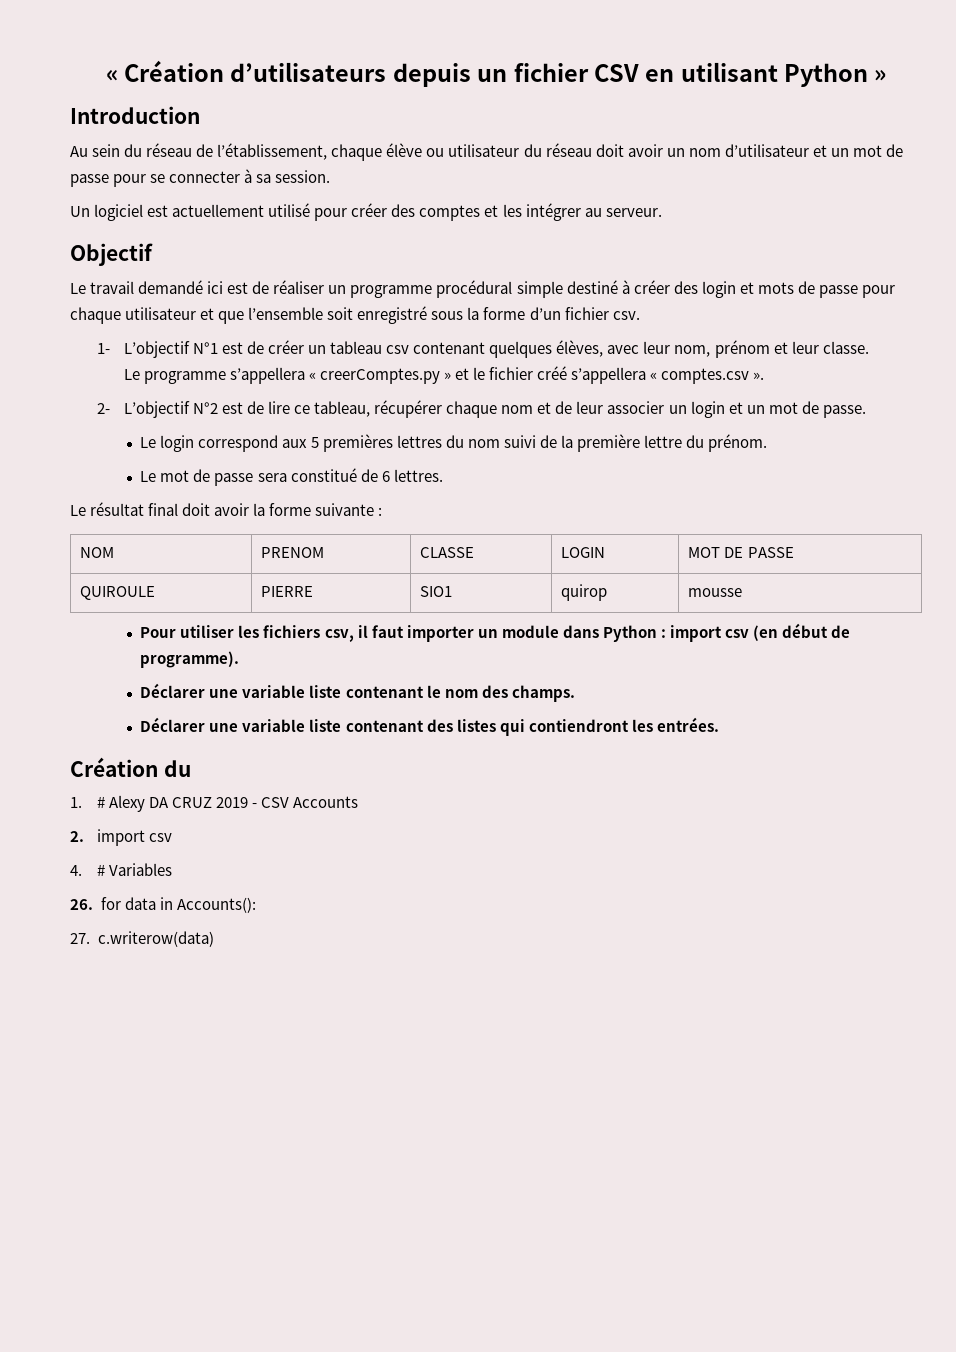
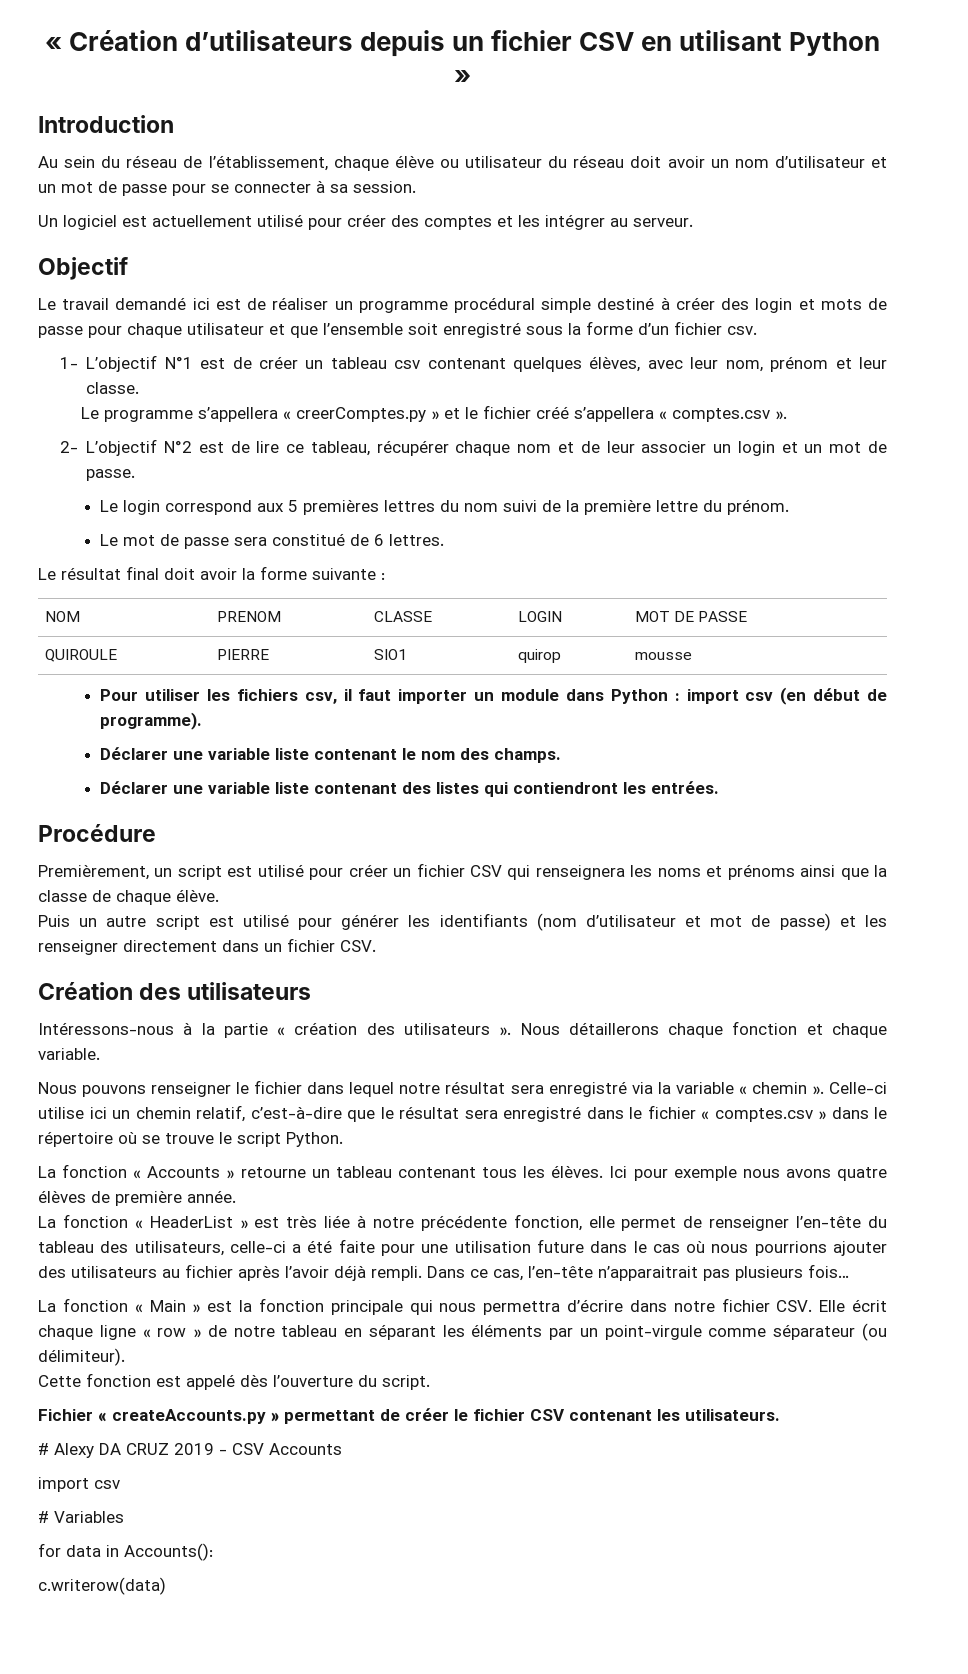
[70,757,191,777] [70,797,82,808] Création du // 1. -> [38,824,156,842] [38,863,888,880] [38,889,219,905] [38,913,887,931] [38,938,376,955] [38,982,312,1000] [38,1021,888,1038] [38,1048,100,1060] [38,1080,887,1097] [38,1105,887,1122] [38,1131,343,1147] [38,1164,888,1181] [38,1190,236,1206] [38,1214,887,1231] [38,1239,887,1256] [38,1264,849,1281] [38,1298,888,1315] [38,1323,887,1341] [38,1348,125,1366] [38,1373,430,1390] [38,1408,780,1424] Procédure // Premièrement, un script est utilisé pour créer un fichier CSV qui renseignera les noms et prénoms ainsi que la classe de chaque élève. // Puis un autre script est utilisé pour générer les identifiants (nom d’utilisateur et mot de passe) et les renseigner directement dans un fichier CSV. // Création des utilisateurs // Intéressons-nous à la partie « création des utilisateurs ». Nous détaillerons chaque fonction et chaque variable. // Nous pouvons renseigner le fichier dans lequel notre résultat sera enregistré via la variable « chemin ». Celle-ci utilise ici un chemin relatif, c’est-à-dire que le résultat sera enregistré dans le fichier « comptes.csv » dans le répertoire où se trouve le script Python. // La fonction « Accounts » retourne un tableau contenant tous les élèves. Ici pour exemple nous avons quatre élèves de première année. // La fonction « HeaderList » est très liée à notre précédente fonction, elle permet de renseigner l’en-tête du tableau des utilisateurs, celle-ci a été faite pour une utilisation future dans le cas où nous pourrions ajouter des utilisateurs au fichier après l’avoir déjà rempli. Dans ce cas, l’en-tête n’apparaitrait pas plusieurs fois… // La fonction « Main » est la fonction principale qui nous permettra d’écrire dans notre fichier CSV. Elle écrit chaque ligne « row » de notre tableau en séparant les éléments par un point-virgule comme séparateur (ou délimiteur). // Cette fonction est appelé dès l’ouverture du script. // Fichier « createAccounts.py » permettant de créer le fichier CSV contenant les utilisateurs. //
[70,831,84,842] 2. -> (342, 1449) none
[70,865,82,876] 4. -> (120, 1484) none
[70,899,93,910] 26. -> (124, 1517) none
[70,933,90,944] 27. -> (213, 1552) none

